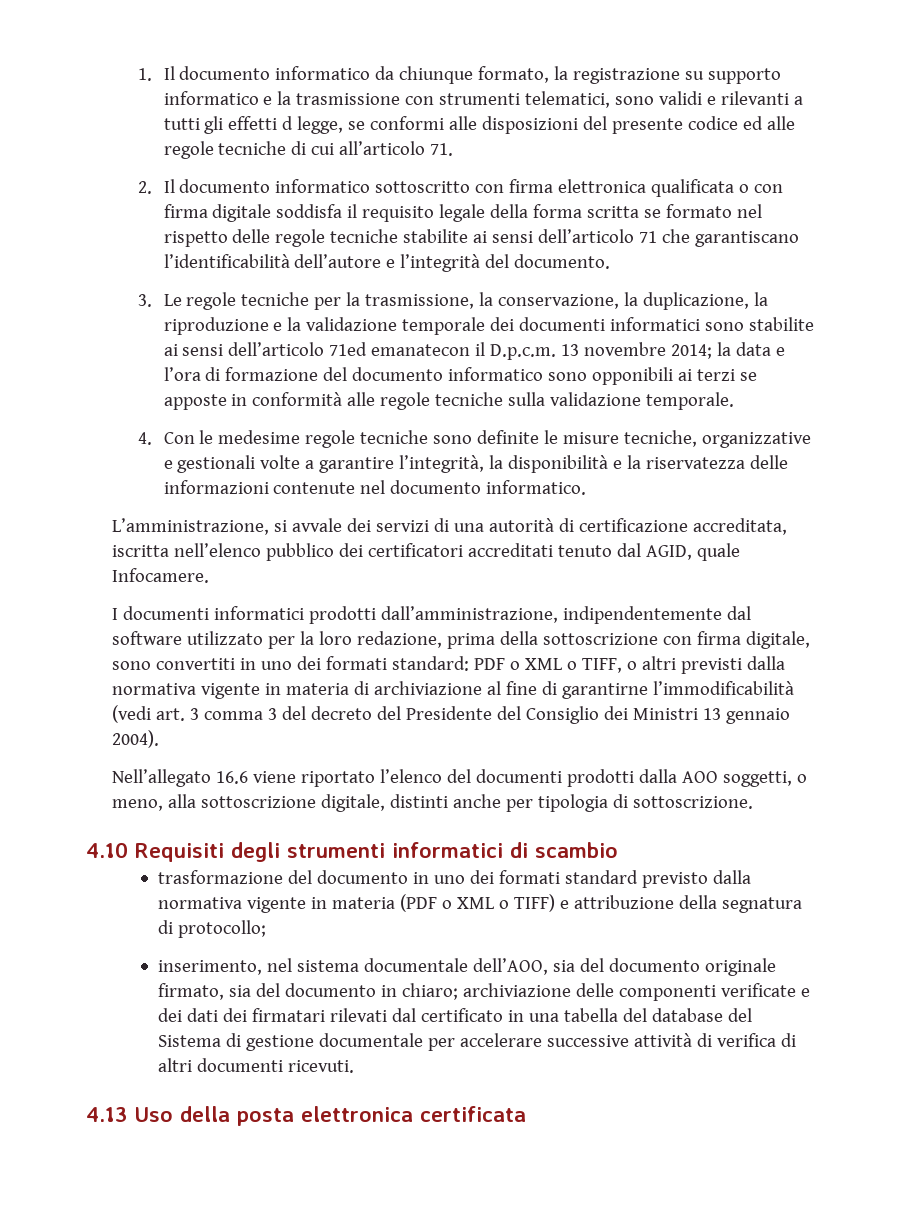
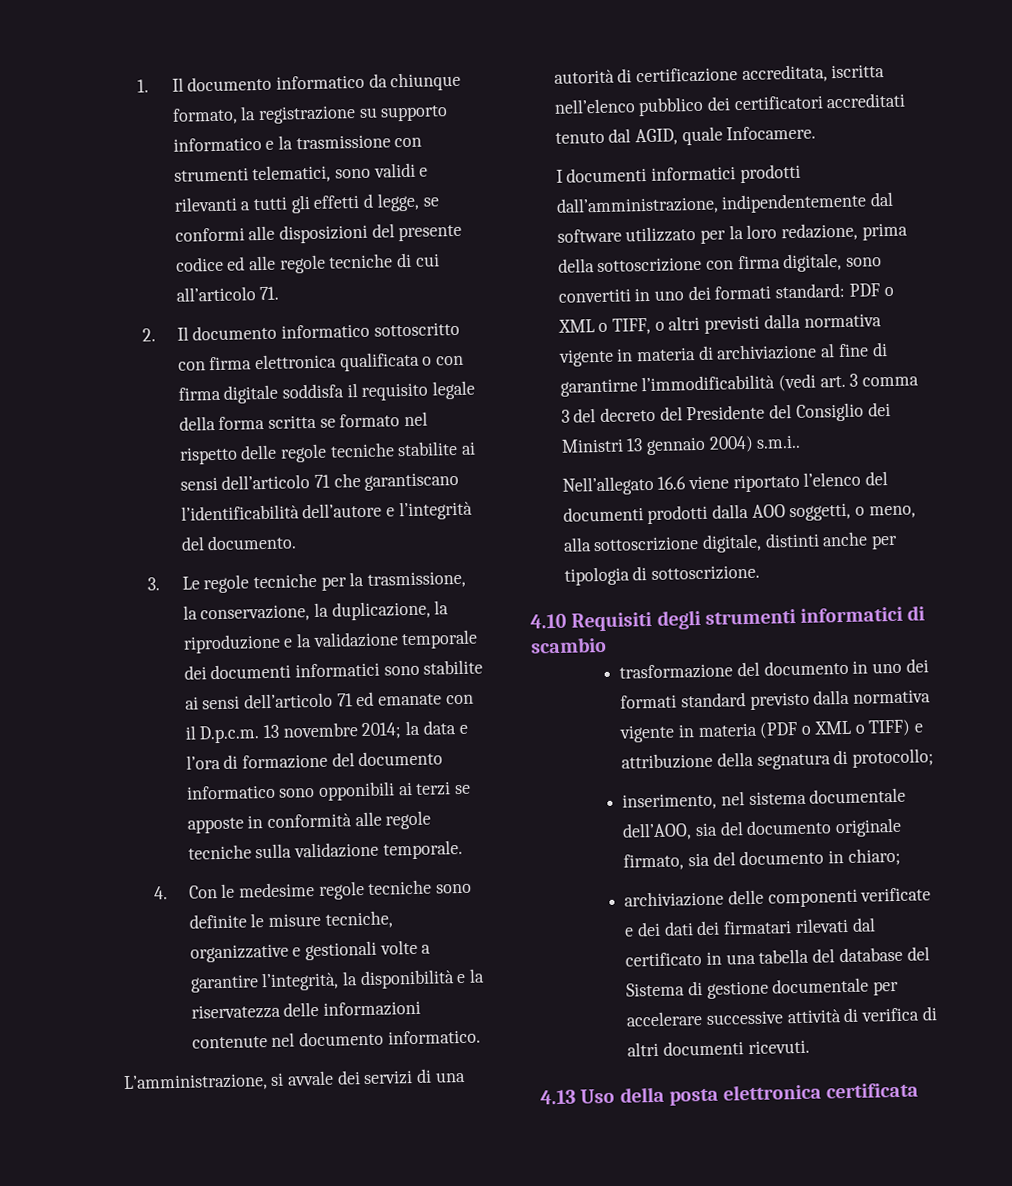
[329,342,471,356] 71ed emanatecon -> [336,691,474,707] 71 ed emanate con
[111,730,159,748] 2004). -> [708,434,802,453] 2004) s.m.i..
(458, 991) none -> (901, 856) //

